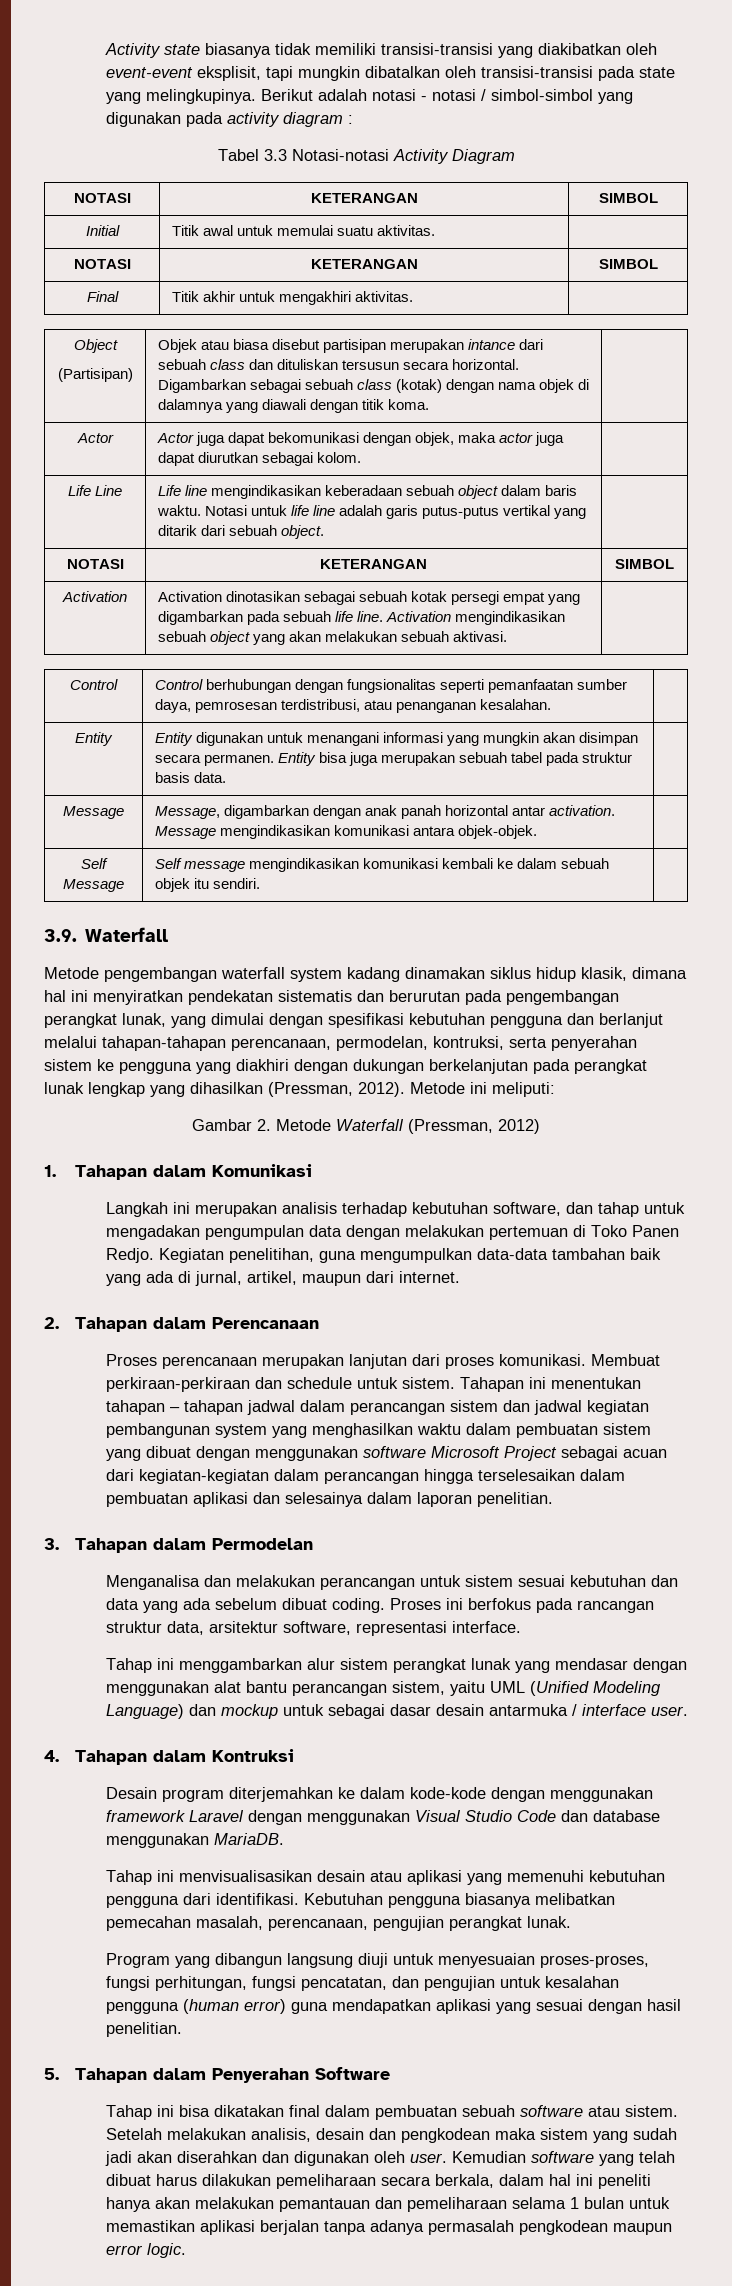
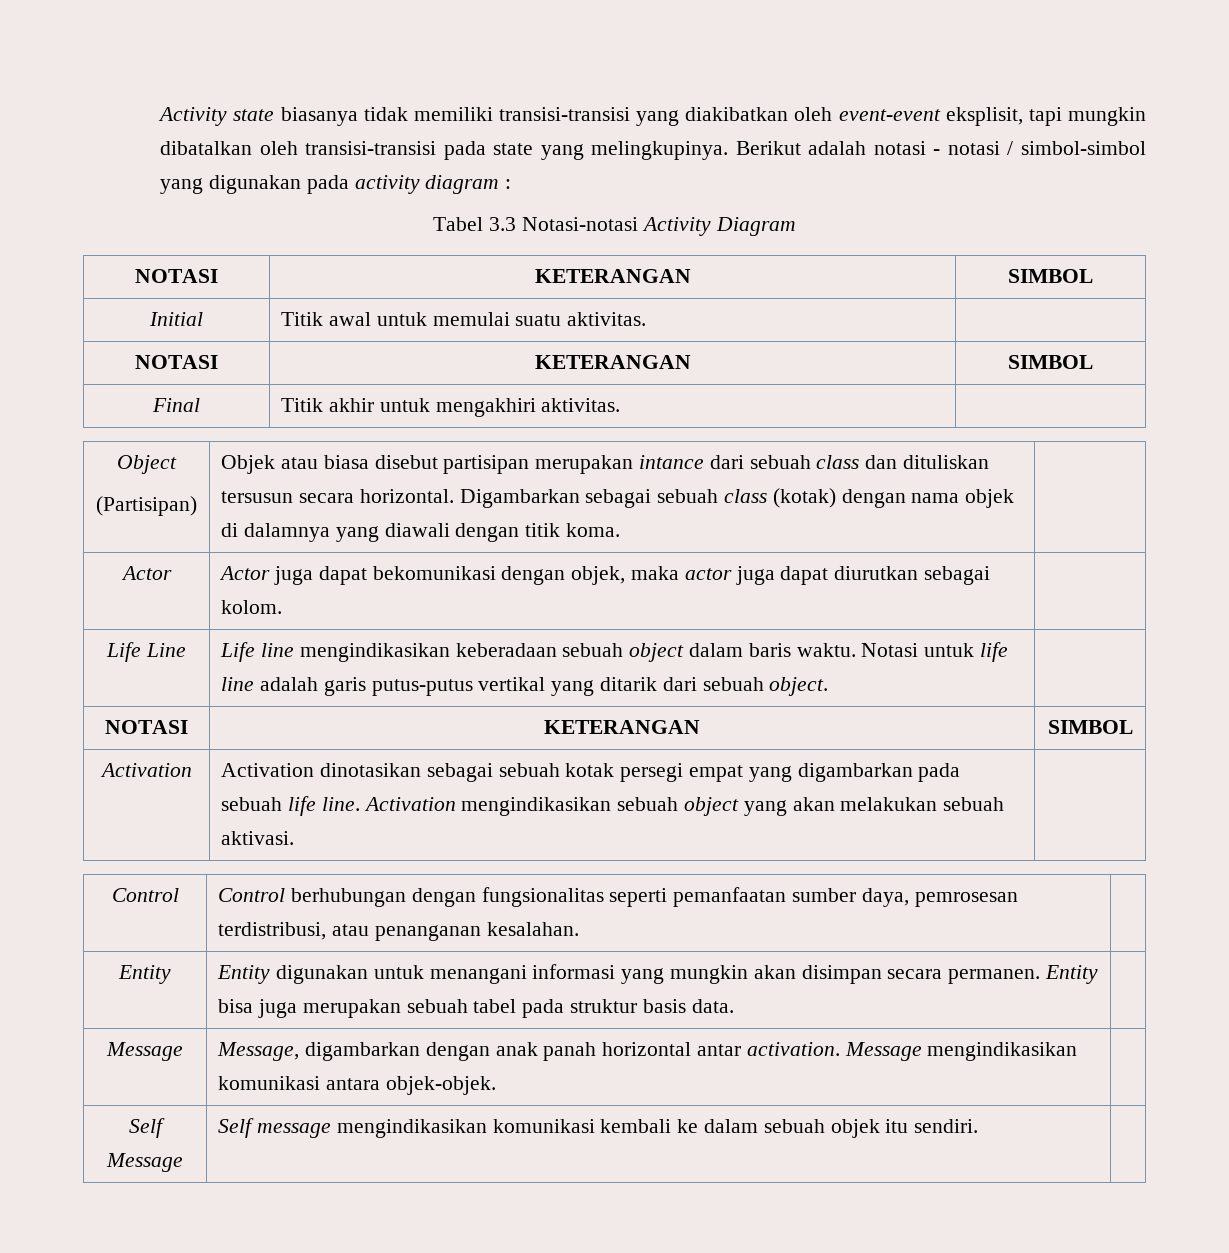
[44,927,169,942] [44,967,687,982] [44,990,619,1005] [44,1013,663,1028] [44,1036,637,1051] [44,1059,647,1074] [44,1082,555,1097] [192,1119,540,1134] [44,1164,312,1180] [105,1202,685,1217] [105,1225,679,1240] [105,1248,661,1263] [105,1271,460,1286] [44,1317,319,1332] [105,1354,660,1369] [105,1377,641,1392] [105,1400,649,1415] [105,1423,651,1438] [105,1446,667,1461] [105,1469,625,1484] [105,1492,553,1507] [44,1538,313,1553] [105,1575,678,1590] [105,1598,654,1613] [105,1621,521,1636] [105,1658,687,1673] [105,1681,661,1696] [105,1704,688,1719] [44,1749,294,1765] [105,1787,653,1802] [105,1810,660,1825] [105,1833,284,1848] [105,1870,665,1885] [105,1893,615,1908] [105,1916,571,1931] [105,1953,649,1968] [105,1976,619,1991] [105,1999,681,2014] [105,2022,182,2037] [44,2067,390,2083] [105,2105,678,2120] [105,2128,677,2143] [104,2151,675,2166] [105,2174,651,2189] [105,2197,670,2212] [105,2220,672,2235] [105,2243,186,2258] // 3.9. Waterfall // Metode pengembangan waterfall system kadang dinamakan siklus hidup klasik, dimana hal ini menyiratkan pendekatan sistematis dan berurutan pada pengembangan perangkat lunak, yang dimulai dengan spesifikasi kebutuhan pengguna dan berlanjut melalui tahapan-tahapan perencanaan, permodelan, kontruksi, serta penyerahan sistem ke pengguna yang diakhiri dengan dukungan berkelanjutan pada perangkat lunak lengkap yang dihasilkan (Pressman, 2012). Metode ini meliputi: // Gambar 2. Metode Waterfall (Pressman, 2012) // 1. Tahapan dalam Komunikasi // Langkah ini merupakan analisis terhadap kebutuhan software, dan tahap untuk mengadakan pengumpulan data dengan melakukan pertemuan di Toko Panen Redjo. Kegiatan penelitihan, guna mengumpulkan data-data tambahan baik yang ada di jurnal, artikel, maupun dari internet. // 2. Tahapan dalam Perencanaan // Proses perencanaan merupakan lanjutan dari proses komunikasi. Membuat perkiraan-perkiraan dan schedule untuk sistem. Tahapan ini menentukan tahapan – tahapan jadwal dalam perancangan sistem dan jadwal kegiatan pembangunan system yang menghasilkan waktu dalam pembuatan sistem yang dibuat dengan menggunakan software Microsoft Project sebagai acuan dari kegiatan-kegiatan dalam perancangan hingga terselesaikan dalam pembuatan aplikasi dan selesainya dalam laporan penelitian. // 3. Tahapan dalam Permodelan // Menganalisa dan melakukan perancangan untuk sistem sesuai kebutuhan dan data yang ada sebelum dibuat coding. Proses ini berfokus pada rancangan struktur data, arsitektur software, representasi interface. // Tahap ini menggambarkan alur sistem perangkat lunak yang mendasar dengan menggunakan alat bantu perancangan sistem, yaitu UML (Unified Modeling Language) dan mockup untuk sebagai dasar desain antarmuka / interface user. // 4. Tahapan dalam Kontruksi // Desain program diterjemahkan ke dalam kode-kode dengan menggunakan framework Laravel dengan menggunakan Visual Studio Code dan database menggunakan MariaDB. // Tahap ini menvisualisasikan desain atau aplikasi yang memenuhi kebutuhan pengguna dari identifikasi. Kebutuhan pengguna biasanya melibatkan pemecahan masalah, perencanaan, pengujian perangkat lunak. // Program yang dibangun langsung diuji untuk menyesuaian proses-proses, fungsi perhitungan, fungsi pencatatan, dan pengujian untuk kesalahan pengguna (human error) guna mendapatkan aplikasi yang sesuai dengan hasil penelitian. // 5. Tahapan dalam Penyerahan Software // Tahap ini bisa dikatakan final dalam pembuatan sebuah software atau sistem. Setelah melakukan analisis, desain dan pengkodean maka sistem yang sudah jadi akan diserahkan dan digunakan oleh user. Kemudian software yang telah dibuat harus dilakukan pemeliharaan secara berkala, dalam hal ini peneliti hanya akan melakukan pemantauan dan pemeliharaan selama 1 bulan untuk memastikan aplikasi berjalan tanpa adanya permasalah pengkodean maupun error logic. -> (979, 1126) none

